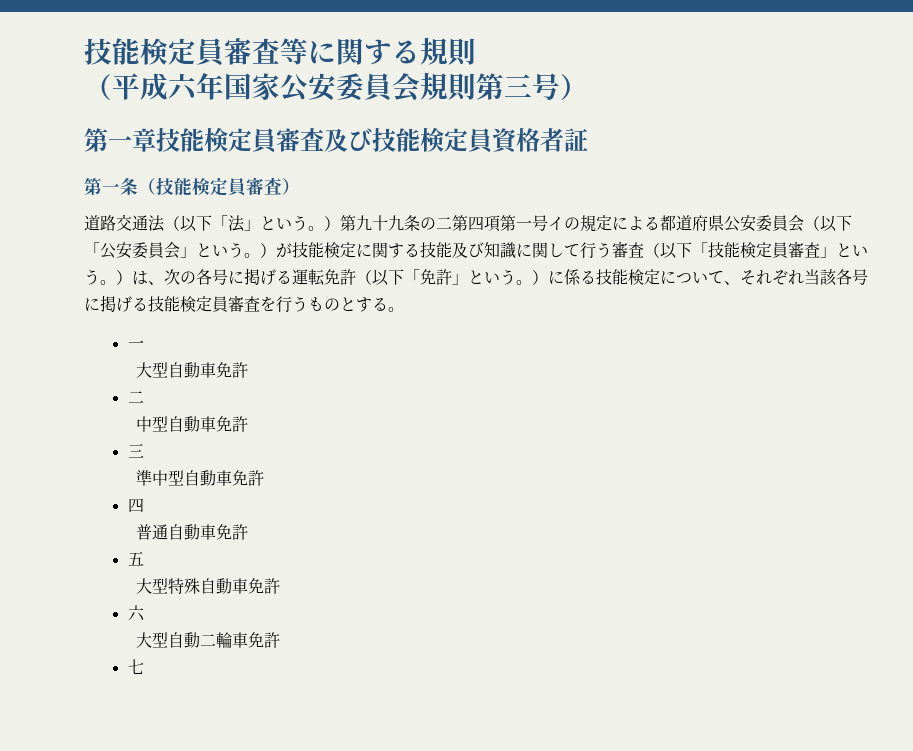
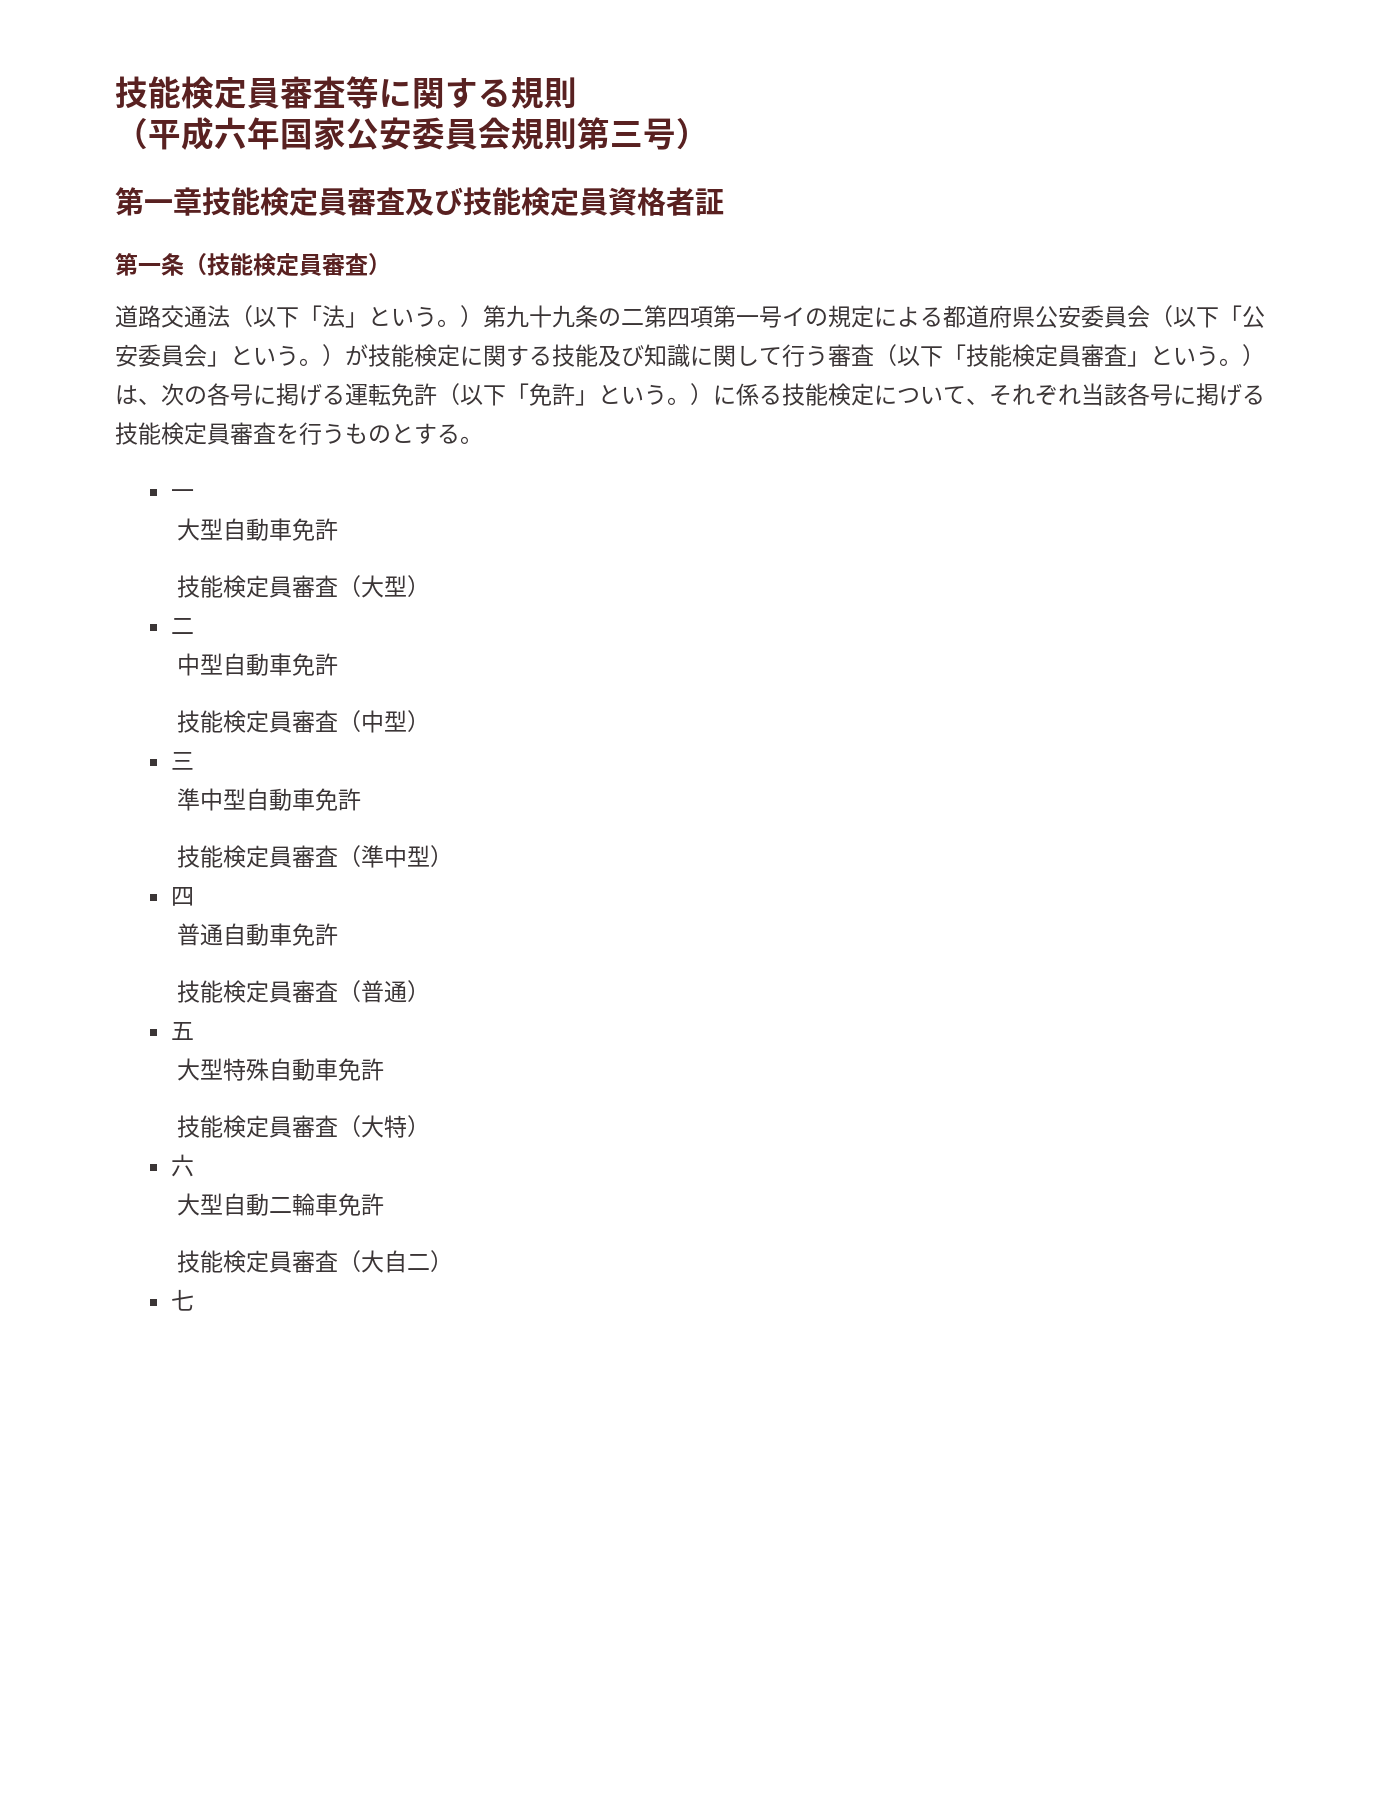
(249, 370) none -> [176,575,430,598] // 技能検定員審査（大型）
(249, 424) none -> [176,710,430,733] // 技能検定員審査（中型）
(265, 478) none -> [176,845,453,868] // 技能検定員審査（準中型）
(249, 532) none -> [176,980,430,1003] // 技能検定員審査（普通）
(281, 586) none -> [176,1115,430,1138] // 技能検定員審査（大特）
(281, 640) none -> [176,1250,453,1273] // 技能検定員審査（大自二）

